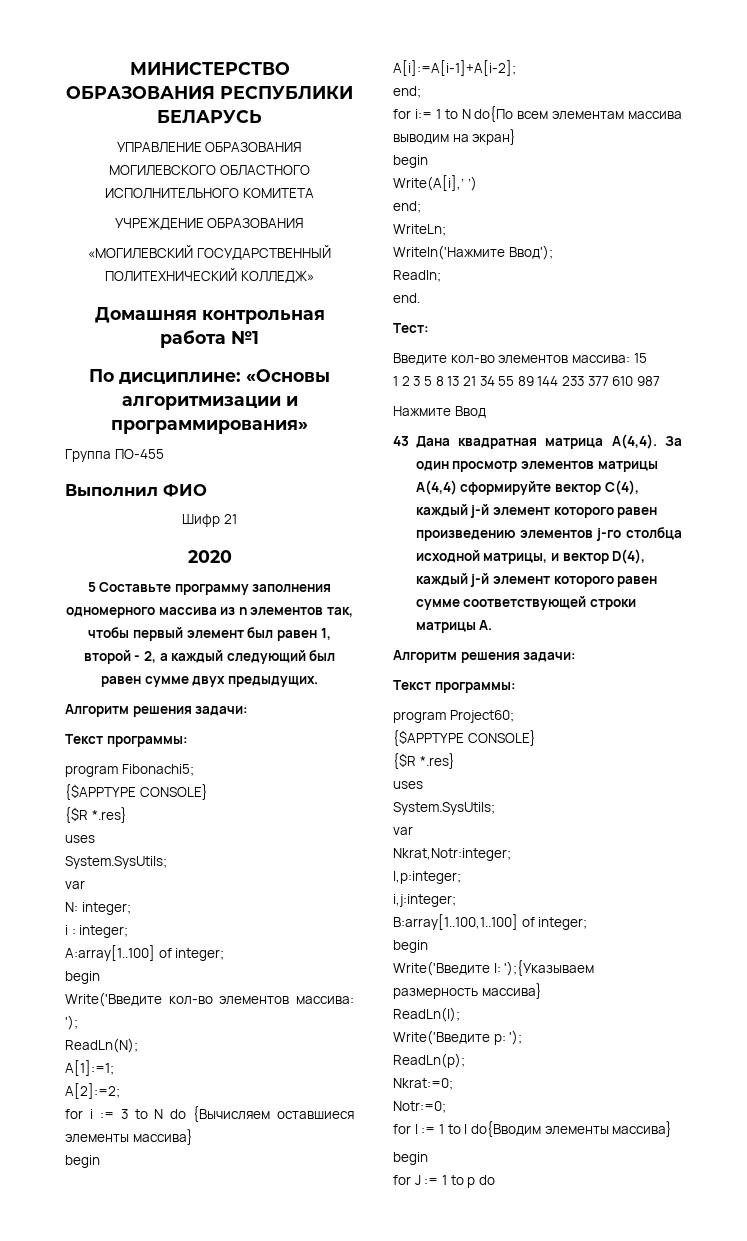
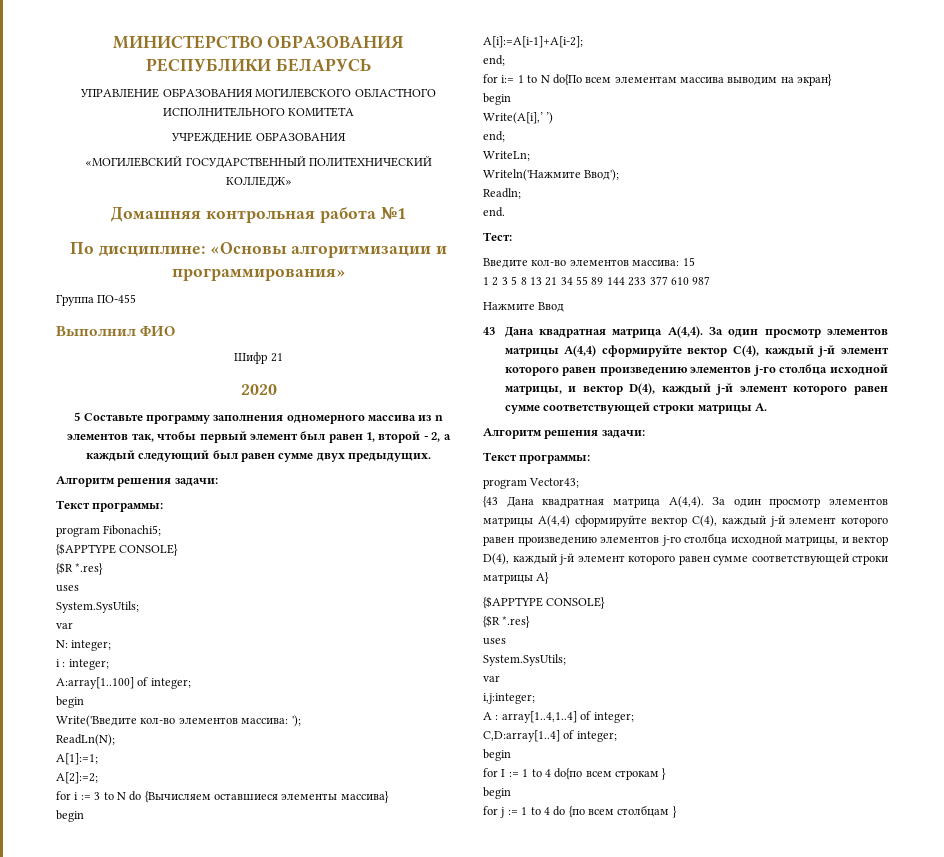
[449,710,514,723] [393,730,536,746] [393,753,455,769] [393,781,423,789] [393,802,495,815] [393,826,413,835] [393,848,511,861] [393,871,461,884] Project60; // {$APPTYPE CONSOLE} // {$R *.res} // uses // System.SysUtils; // var // Nkrat,Notr:integer; // l,p:integer; -> [529,478,580,488] [483,496,888,508] [483,515,888,527] [483,533,888,546] [483,553,888,565] [483,572,550,584] [483,596,606,609] [483,615,531,628] [483,638,506,645] [483,654,566,666] [483,675,500,682] Vector43; // {43 Дана квадратная матрица А(4,4). За один просмотр элементов матрицы А(4,4) сформируйте вектор С(4), каждый j-й элемент которого равен произведению элементов j-го столбца исходной матрицы, и вектор D(4), каждый j-й элемент которого равен сумме соответствующей строки матрицы А} // {$APPTYPE CONSOLE} // {$R *.res} // uses // System.SysUtils; // var
[393,914,588,930] [393,940,428,953] [393,960,595,976] [393,983,542,999] [393,1007,460,1022] [393,1030,523,1045] [393,1053,465,1068] [393,1078,453,1090] [393,1101,446,1113] B:array[1..100,1..100] of integer; // begin // Write('Введите l: ');{Указываем размерность массива} // ReadLn(l); // Write('Введите p: '); // ReadLn(p); // Nkrat:=0; // Notr:=0; -> [483,711,634,723] [483,730,617,742] [483,749,511,761] A : array[1..4,1..4] of integer; // C,D:array[1..4] of integer; // begin
[464,1121,673,1137] [393,1152,428,1165] [393,1175,495,1188] l do{Вводим элементы массива} // begin // for J := 1 to p do -> [544,768,667,780] [483,787,511,799] [483,805,677,818] 4 do{по всем строкам } // begin // for j := 1 to 4 do {по всем столбцам }

